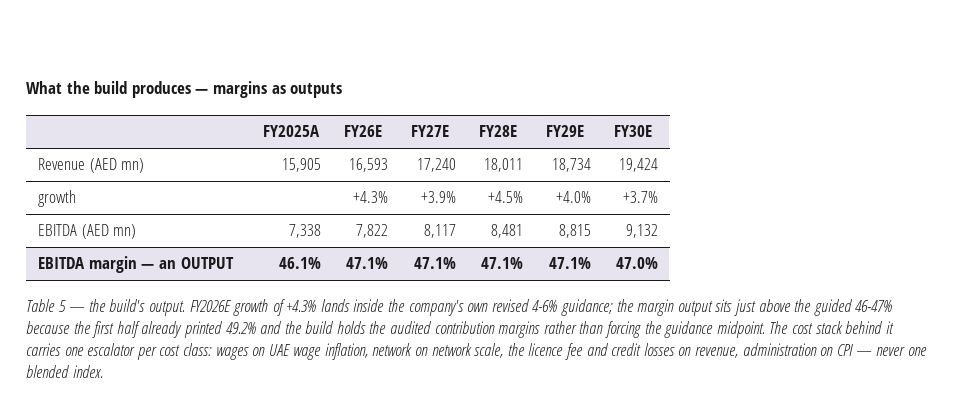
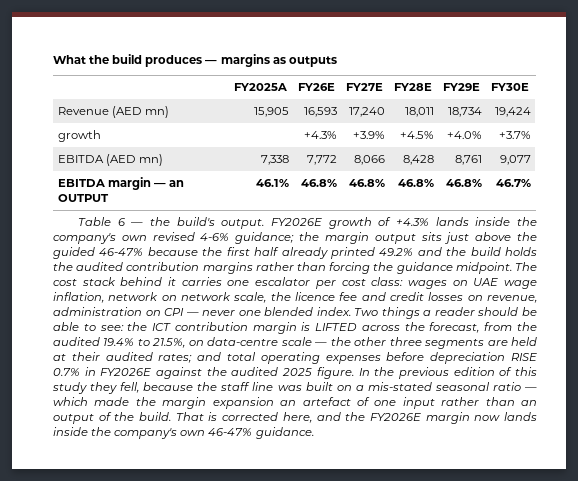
[355,224,388,238] [423,224,456,238] [490,224,523,238] [558,224,591,238] [625,224,658,238] 7,822 | 8,117 | 8,481 | 8,815 | 9,132 -> [306,155,337,165] [353,155,385,165] [402,155,434,165] [454,155,482,165] [499,155,531,165] 7,772 | 8,066 | 8,428 | 8,761 | 9,077
[345,257,388,269] [413,257,456,269] [480,257,523,269] [548,257,591,269] [615,257,658,269] 47.1% | 47.1% | 47.1% | 47.1% | 47.0% -> [300,179,337,187] [348,179,385,187] [397,179,434,187] [445,179,482,187] [495,179,531,187] 46.8% | 46.8% | 46.8% | 46.8% | 46.7%
[58,300,66,312] 5 -> [117,218,126,226] 6
(103, 371) none -> [354,307,538,319] [53,322,537,334] [53,337,537,349] [53,352,537,364] [53,367,537,379] [52,382,537,394] [53,397,537,409] [53,412,537,424] [53,427,314,439] Two things a reader should be able to see: the ICT contribution margin is LIFTED across the forecast, from the audited 19.4% to 21.5%, on data-centre scale — the other three segments are held at their audited rates; and total operating expenses before depreciation RISE 0.7% in FY2026E against the audited 2025 figure. In the previous edition of this study they fell, because the staff line was built on a mis-stated seasonal ratio — which made the margin expansion an artefact of one input rather than an output of the build. That is corrected here, and the FY2026E margin now lands inside the company's own 46-47% guidance.

